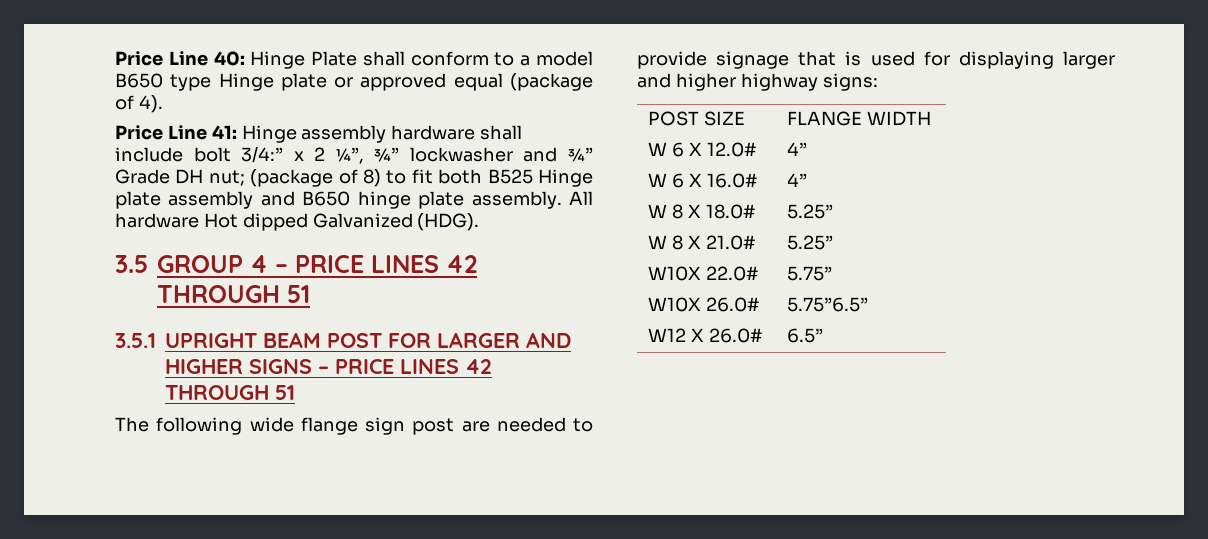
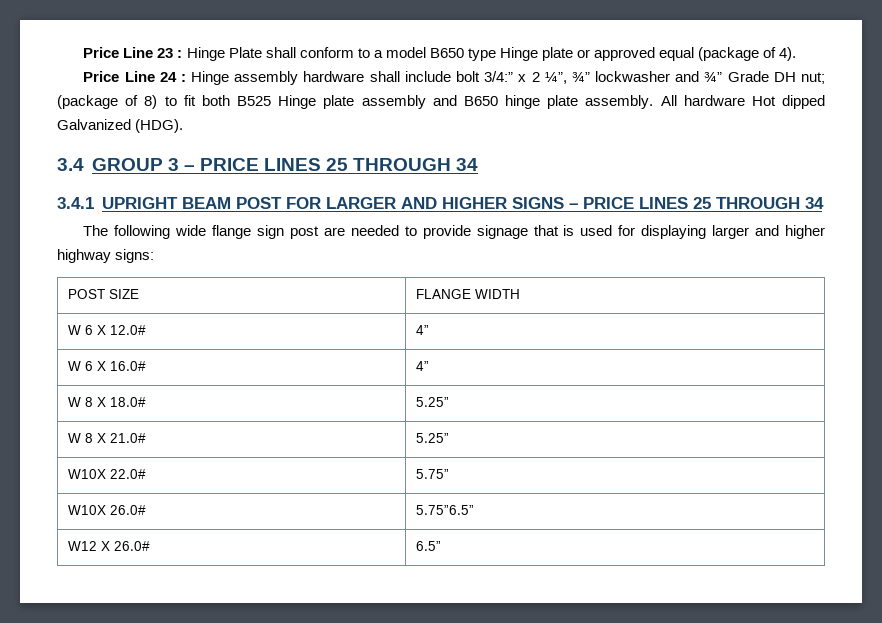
[115,51,245,66] Price Line 40: -> [83,47,183,58] Price Line 23 :
[211,125,237,139] 41: -> [159,72,186,82] 24 :
[115,255,477,273] [157,285,310,303] [115,333,156,348] 3.5 GROUP 4 – PRICE LINES 42 THROUGH 51 // 3.5.1 -> [57,158,479,171] [57,197,94,209] 3.4 GROUP 3 – PRICE LINES 25 THROUGH 34 // 3.4.1
[465,359,492,374] [165,385,295,400] 42 THROUGH 51 -> [692,197,824,209] 25 THROUGH 34

